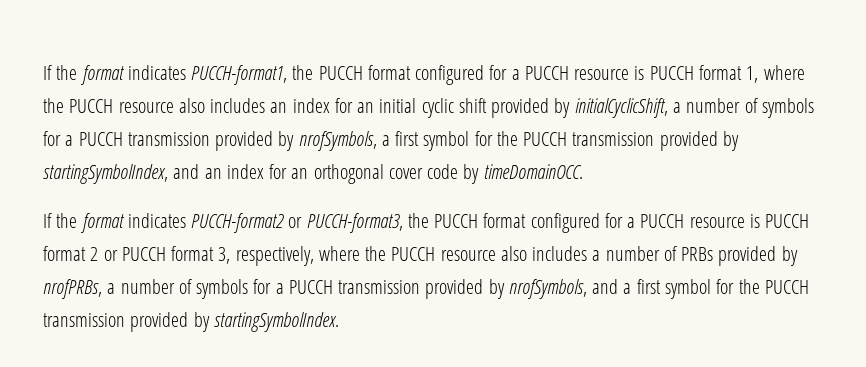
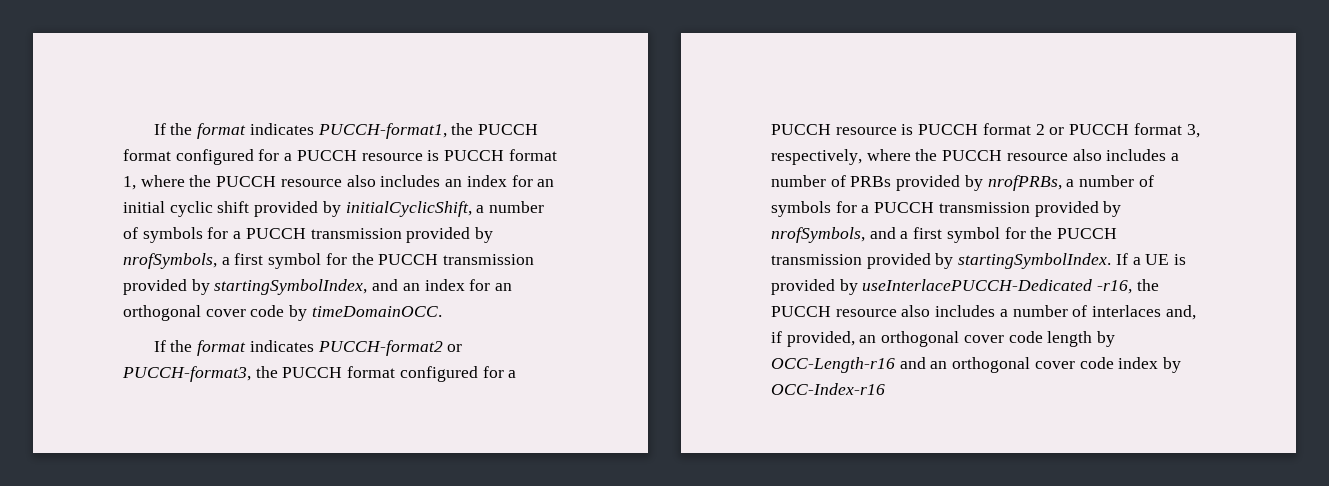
(339, 322) none -> [1115,253,1187,265] [771,279,1159,295] [771,305,1196,320] [771,331,1116,347] [771,357,1182,373] [771,383,885,395] If a UE is provided by useInterlacePUCCH-Dedicated -r16, the PUCCH resource also includes a number of interlaces and, if provided, an orthogonal cover code length by OCC-Length-r16 and an orthogonal cover code index by OCC-Index-r16

